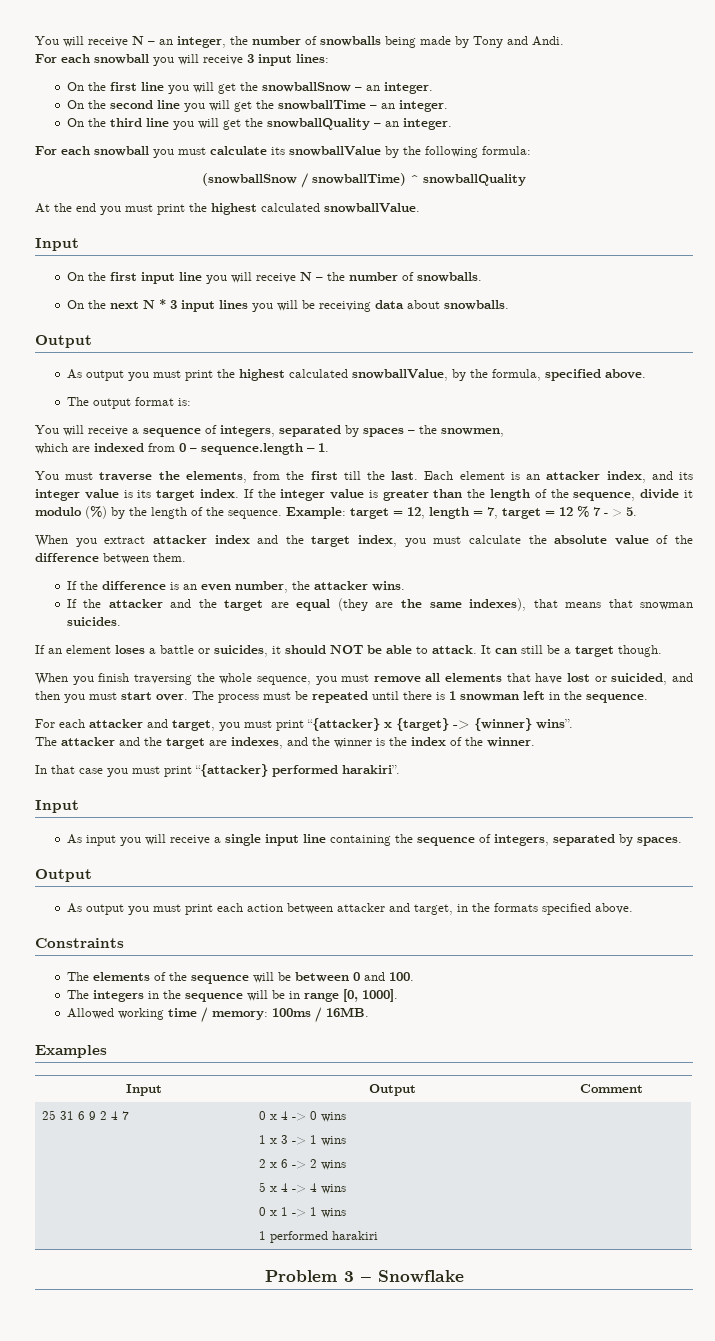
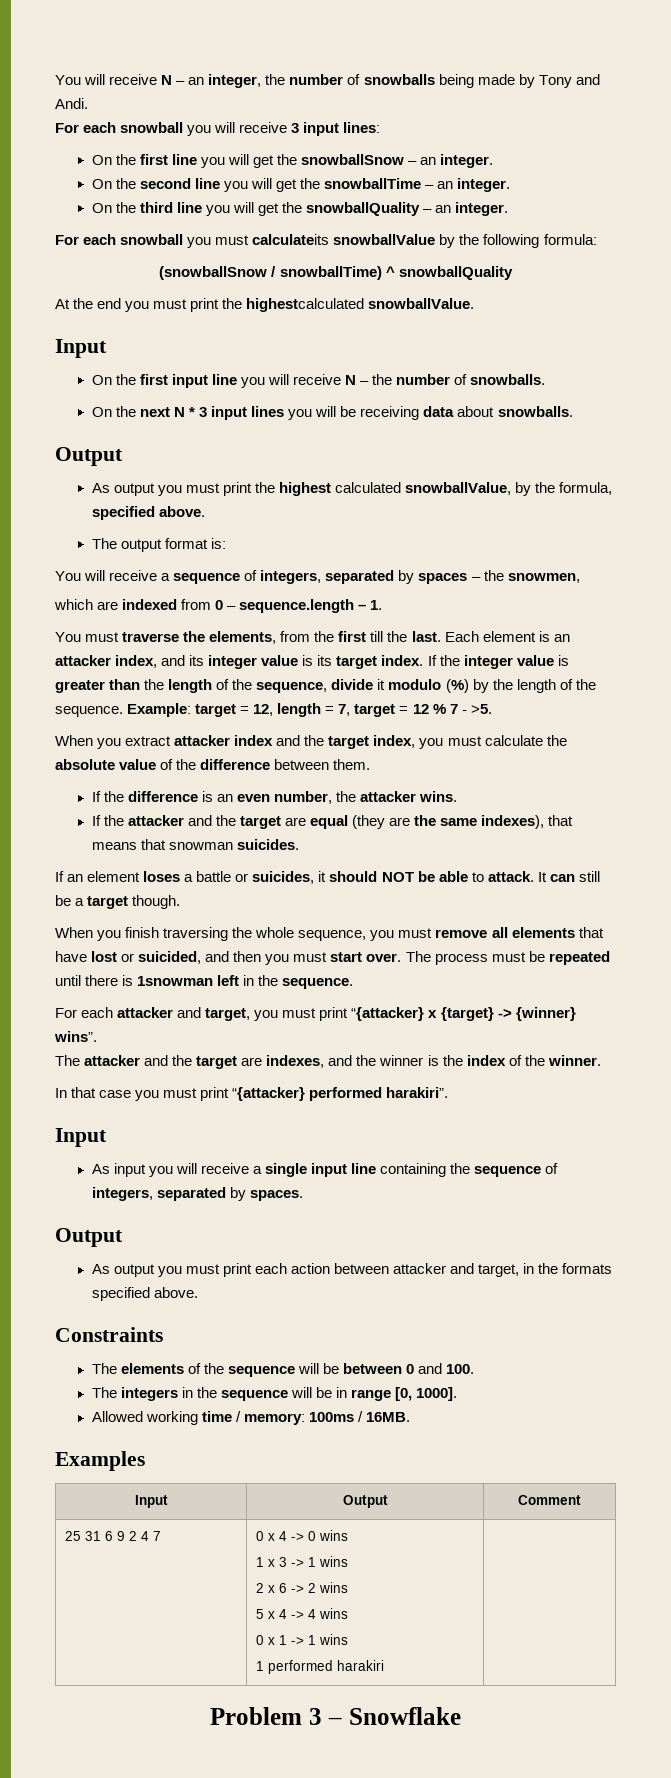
[210,146,285,155] calculate its -> [252,234,330,245] calculateits
[211,203,320,215] highest calculated -> [246,298,365,312] highestcalculated
[612,507,637,517] > 5. -> [470,704,492,714] >5.
[449,691,519,701] 1 snowman -> [137,976,214,986] 1snowman

